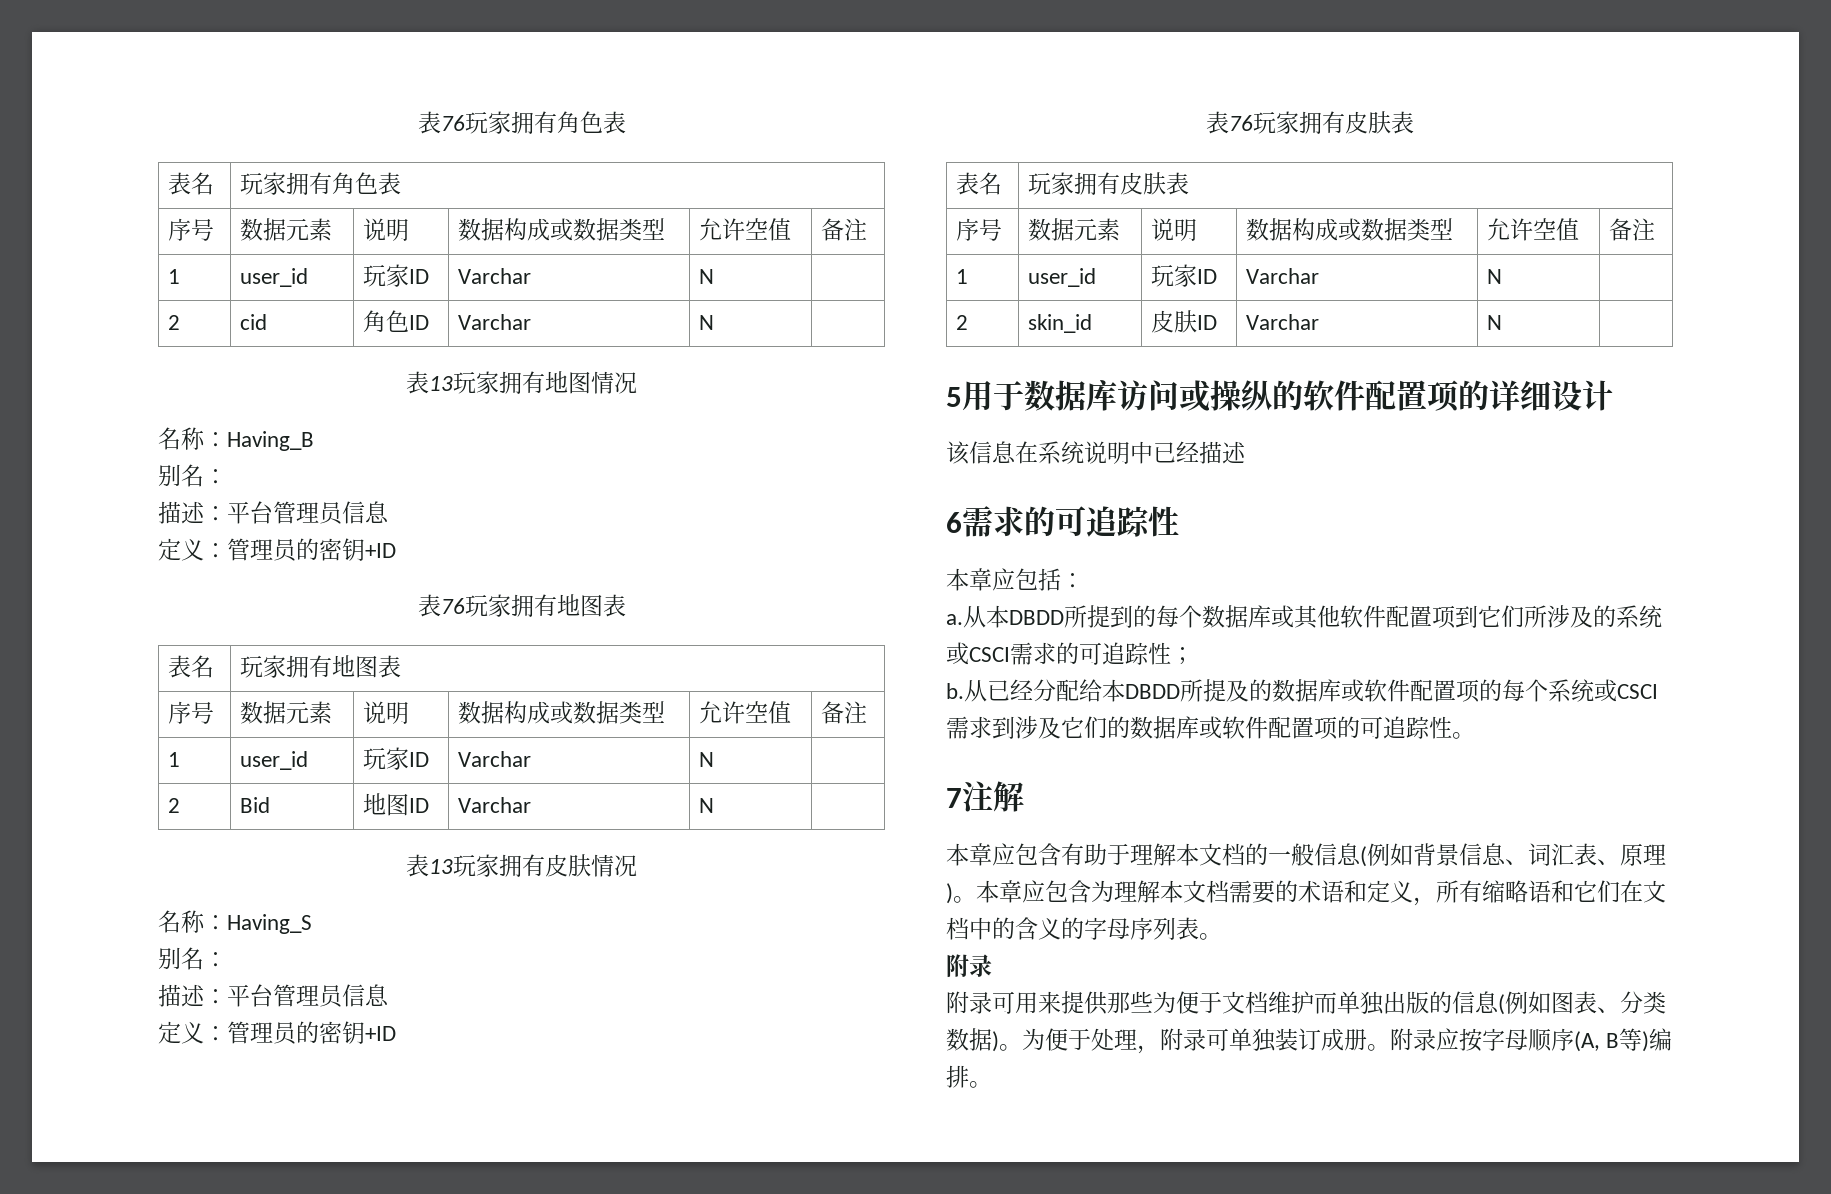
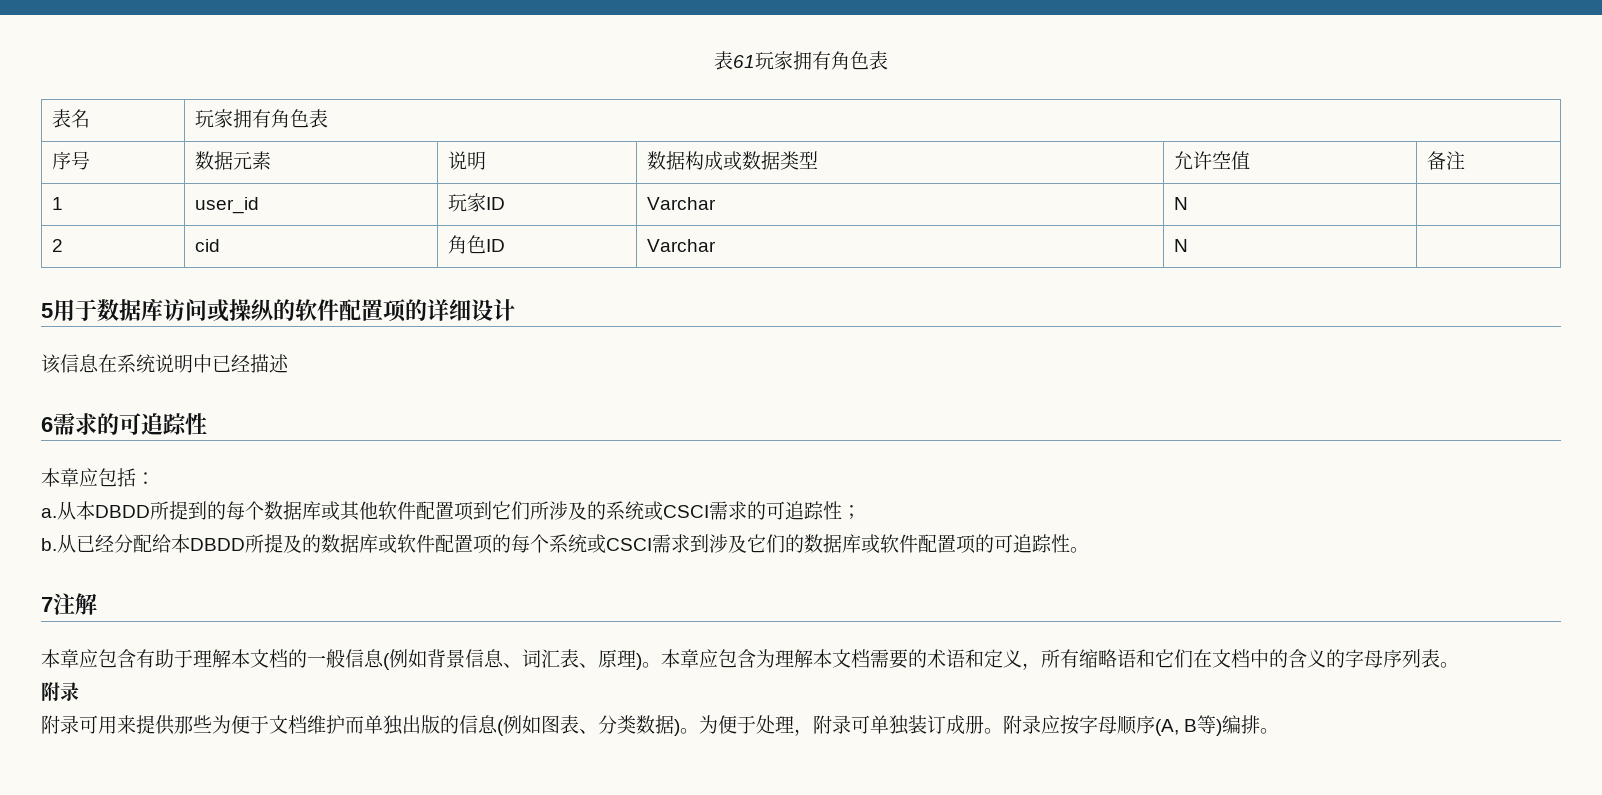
[417,111,465,134] 表76 -> [714,51,755,70] 表61
[406,371,637,394] [158,427,314,451] [158,464,227,487] [158,501,389,525] [158,538,396,562] [417,594,626,617] [168,655,215,678] [240,655,402,678] [168,701,215,724] [240,701,333,724] [363,701,410,724] [458,701,666,724] [699,701,792,724] [821,701,868,724] [168,752,181,767] [240,751,309,770] [363,747,430,770] [458,751,532,767] [699,752,715,767] [168,798,181,813] [240,797,271,813] [363,793,430,816] [458,797,532,813] [699,798,715,813] [406,854,637,877] [158,910,312,934] [158,947,227,970] [158,984,389,1008] [158,1021,396,1045] [1205,111,1414,134] [956,172,1003,195] [1028,172,1190,195] [956,218,1003,241] [1028,218,1121,241] [1151,218,1198,241] [1246,218,1454,241] [1487,218,1580,241] [1609,218,1656,241] [956,269,969,284] [1028,268,1097,287] [1151,264,1218,287] [1246,268,1320,284] [1487,269,1503,284] [956,315,969,330] [1028,314,1093,333] [1151,310,1218,333] [1246,314,1320,330] [1487,315,1503,330] // 表13玩家拥有地图情况 // 名称：Having_B // 别名： // 描述：平台管理员信息 // 定义：管理员的密钥+ID // 表76玩家拥有地图表 // 表名 | 玩家拥有地图表 // 序号 | 数据元素 | 说明 | 数据构成或数据类型 | 允许空值 | 备注 // 1 | user_id | 玩家ID | Varchar | N | // 2 | Bid | 地图ID | Varchar | N | // 表13玩家拥有皮肤情况 // 名称：Having_S // 别名： // 描述：平台管理员信息 // 定义：管理员的密钥+ID // 表76玩家拥有皮肤表 // 表名 | 玩家拥有皮肤表 // 序号 | 数据元素 | 说明 | 数据构成或数据类型 | 允许空值 | 备注 // 1 | user_id | 玩家ID | Varchar | N | // 2 | skin_id | 皮肤ID | Varchar | N | -> (1188, 245) none

